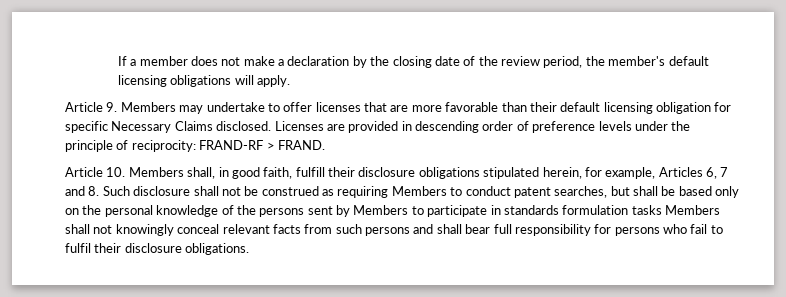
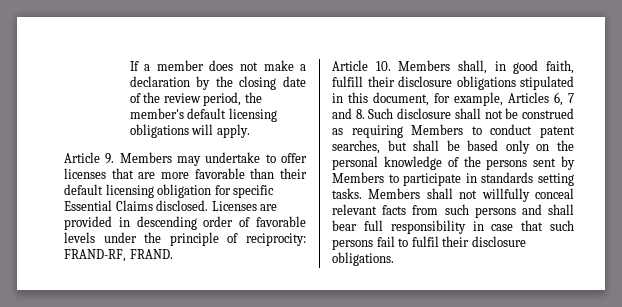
[111,121,172,133] Necessary -> [64,200,112,211] Essential
[532,121,596,133] preference -> [256,216,307,227] favorable
[199,140,275,150] FRAND-RF > -> [64,249,126,262] FRAND-RF,
[542,167,582,179] herein, -> [332,92,429,106] in this document,
[562,205,662,215] formulation tasks -> [538,173,574,186] [332,188,362,199] setting tasks.
[115,224,174,236] knowingly -> [481,188,530,202] willfully
[594,224,687,236] for persons who -> [472,220,574,231] [332,239,373,250] in case that such persons

